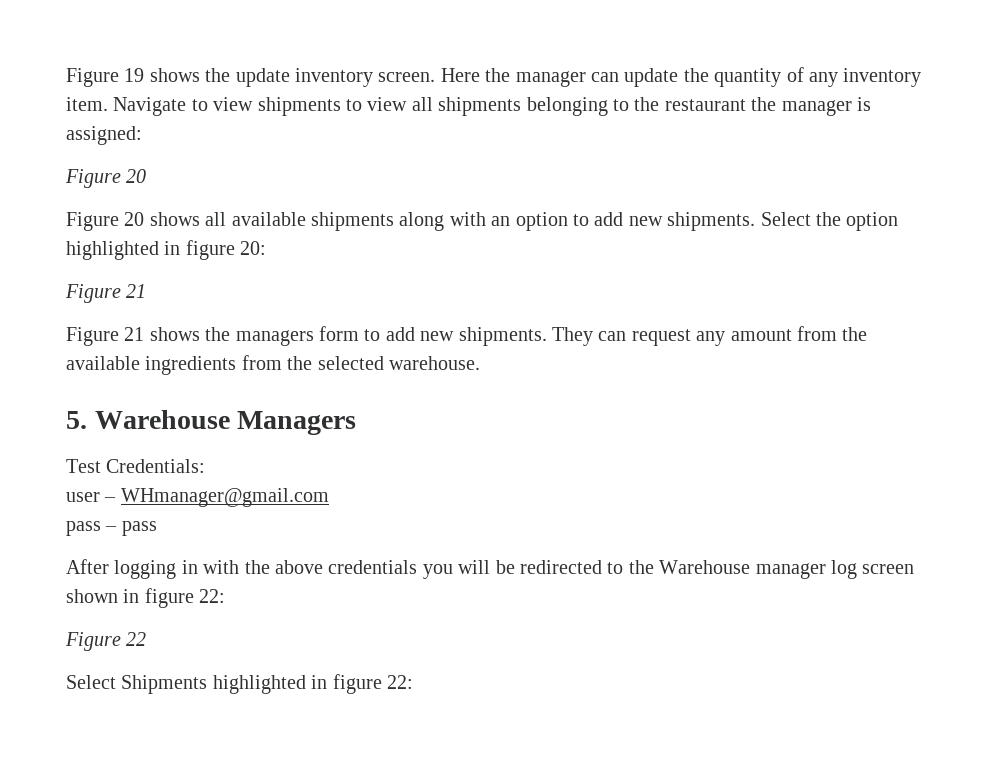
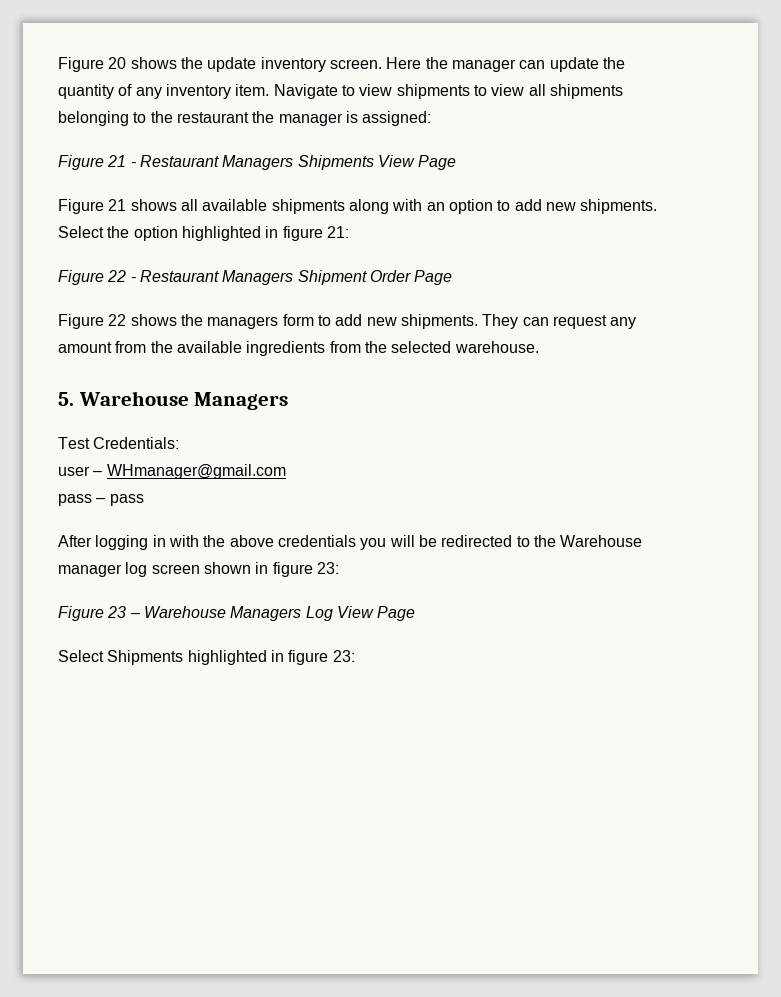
[66,68,145,87] Figure 19 -> [58,57,127,72] Figure 20
[126,169,147,183] [66,212,145,231] 20 // Figure 20 -> [107,155,457,170] [58,199,127,214] 21 - Restaurant Managers Shipments View Page // Figure 21
[240,241,267,255] [65,284,147,303] [66,327,145,346] 20: // Figure 21 // Figure 21 -> [326,226,349,238] [58,270,453,285] [58,314,127,329] 21: // Figure 22 - Restaurant Managers Shipment Order Page // Figure 22
[199,589,226,603] [65,632,147,651] 22: // Figure 22 -> [316,562,339,574] [58,606,416,621] 23: // Figure 23 – Warehouse Managers Log View Page
[387,675,413,689] 22: -> [332,650,355,662] 23:

